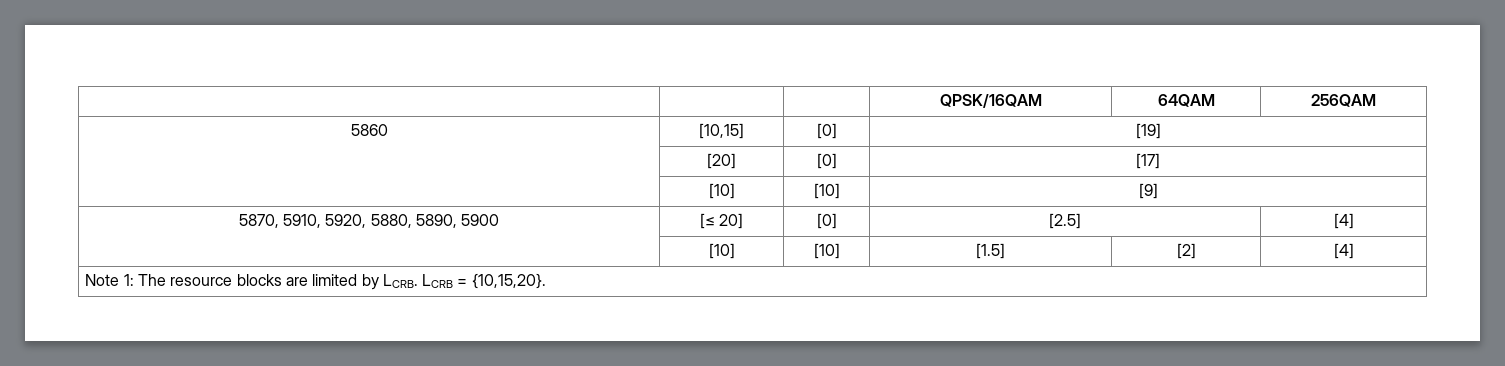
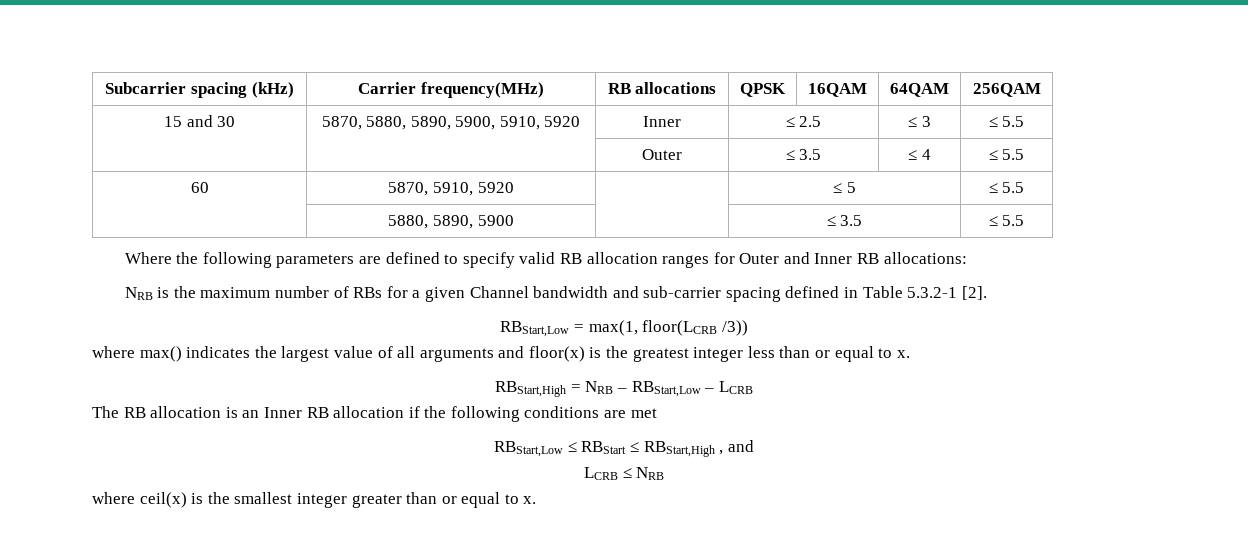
[939,94,1042,108] [1157,94,1215,107] [1311,94,1376,107] [350,124,388,136] [699,123,744,139] [816,123,837,139] [1135,123,1161,139] [707,153,736,169] [816,153,837,169] [1136,153,1160,169] [708,183,735,199] [813,183,840,199] [1138,183,1158,199] [238,214,500,228] [699,213,744,229] [816,213,837,229] [1049,213,1081,229] [1333,213,1354,229] [708,243,735,259] [813,243,840,259] [976,243,1005,259] [1176,243,1196,259] [1333,243,1354,259] [85,273,546,290] | | | QPSK/16QAM | 64QAM | 256QAM // 5860 | [10,15] | [0] | [19] // | [20] | [0] | [17] // | [10] | [10] | [9] // 5870, 5910, 5920, 5880, 5890, 5900 | [≤ 20] | [0] | [2.5] | [4] // | [10] | [10] | [1.5] | [2] | [4] // Note 1: The resource blocks are limited by LCRB. LCRB = {10,15,20}. -> [105,82,294,98] [358,82,544,98] [607,82,717,94] [740,83,786,97] [808,83,867,97] [890,83,949,97] [972,83,1041,97] [163,115,236,127] [321,116,581,130] [643,116,681,127] [785,116,822,127] [908,116,931,127] [988,116,1025,127] [642,149,682,160] [785,149,822,160] [908,149,931,160] [988,149,1025,160] [190,182,209,193] [388,182,514,196] [833,182,856,193] [988,182,1025,193] [388,215,514,229] [826,215,863,226] [988,215,1025,226] [124,252,967,268] [124,286,987,302] [500,320,748,337] [92,346,910,362] [495,381,753,397] [92,406,657,422] [494,440,754,457] [583,467,665,480] [92,492,537,508] Subcarrier spacing (kHz) | Carrier frequency(MHz) | RB allocations | QPSK | 16QAM | 64QAM | 256QAM // 15 and 30 | 5870, 5880, 5890, 5900, 5910, 5920 | Inner | ≤ 2.5 | ≤ 3 | ≤ 5.5 // | | Outer | ≤ 3.5 | ≤ 4 | ≤ 5.5 // 60 | 5870, 5910, 5920 | | ≤ 5 | ≤ 5.5 // | 5880, 5890, 5900 | | ≤ 3.5 | ≤ 5.5 // Where the following parameters are defined to specify valid RB allocation ranges for Outer and Inner RB allocations: // NRB is the maximum number of RBs for a given Channel bandwidth and sub-carrier spacing defined in Table 5.3.2-1 [2]. // RBStart,Low = max(1, floor(LCRB /3)) // where max() indicates the largest value of all arguments and floor(x) is the greatest integer less than or equal to x. // RBStart,High = NRB – RBStart,Low – LCRB // The RB allocation is an Inner RB allocation if the following conditions are met // RBStart,Low ≤ RBStart ≤ RBStart,High , and // LCRB ≤ NRB // where ceil(x) is the smallest integer greater than or equal to x.

